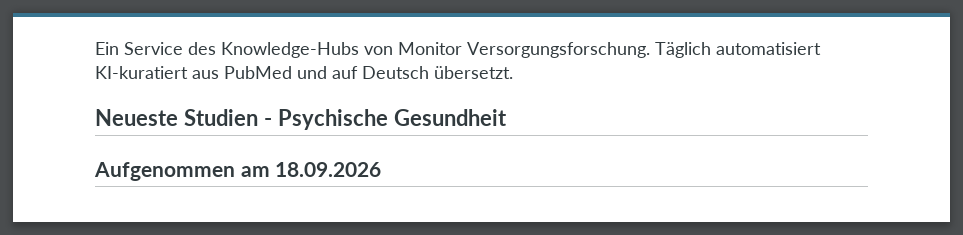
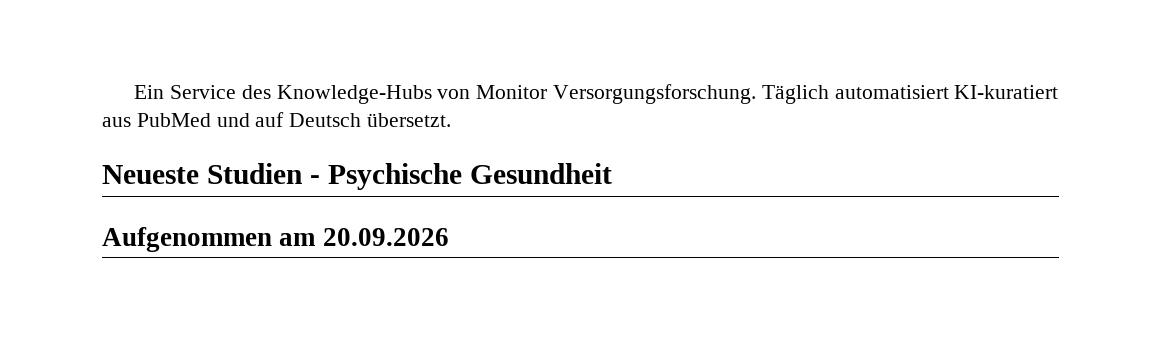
[275,162,382,177] 18.09.2026 -> [322,228,449,246] 20.09.2026

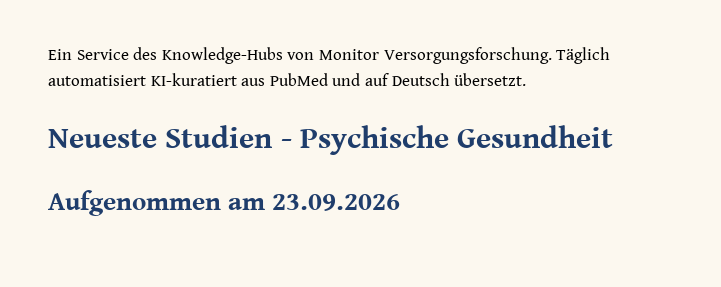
[322,228,449,246] 20.09.2026 -> [272,194,401,211] 23.09.2026

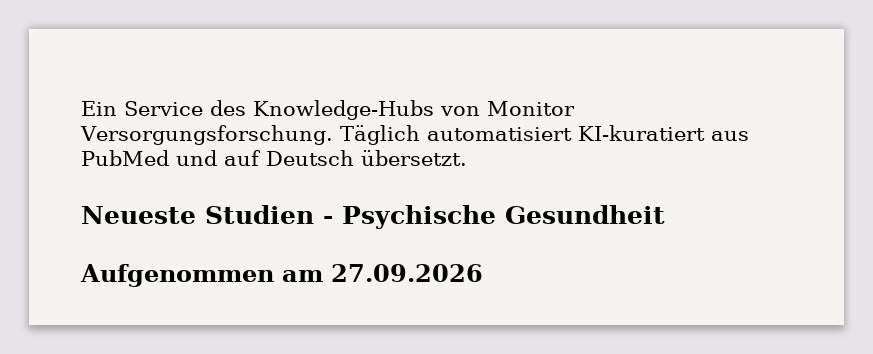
[272,194,401,211] 23.09.2026 -> [331,264,483,282] 27.09.2026

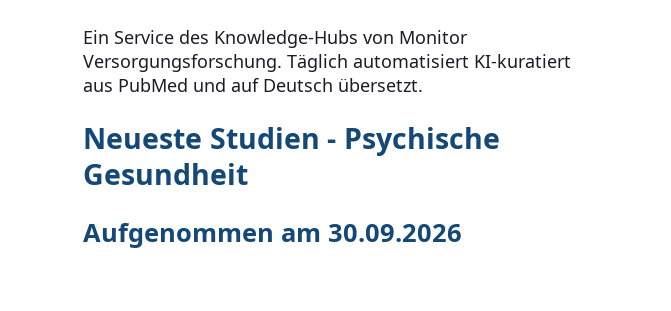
[331,264,483,282] 27.09.2026 -> [328,224,462,242] 30.09.2026

